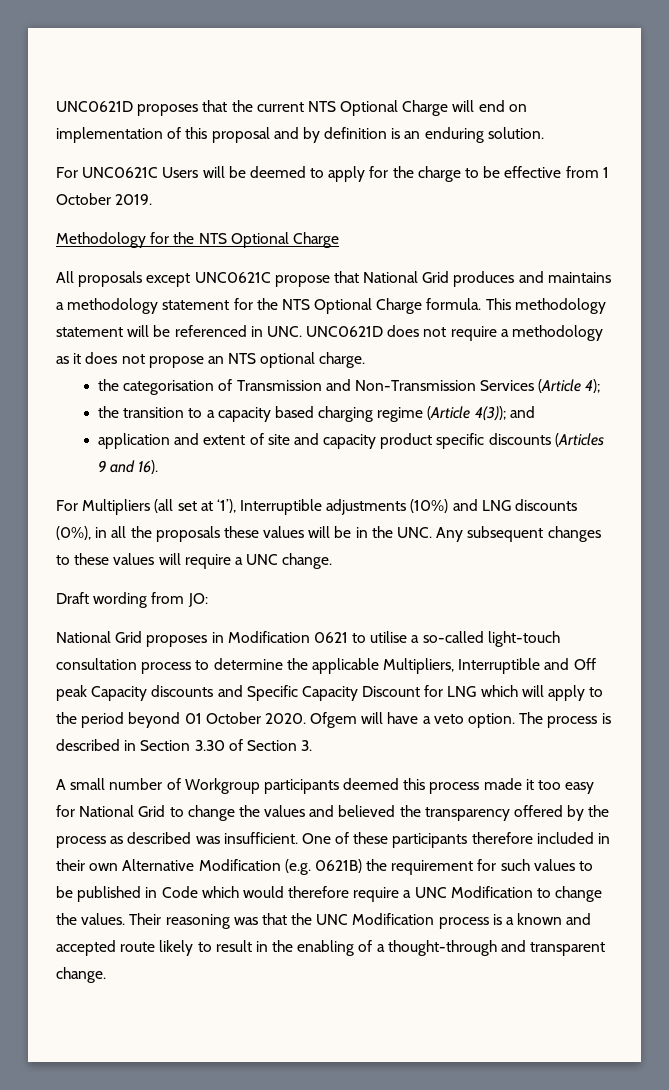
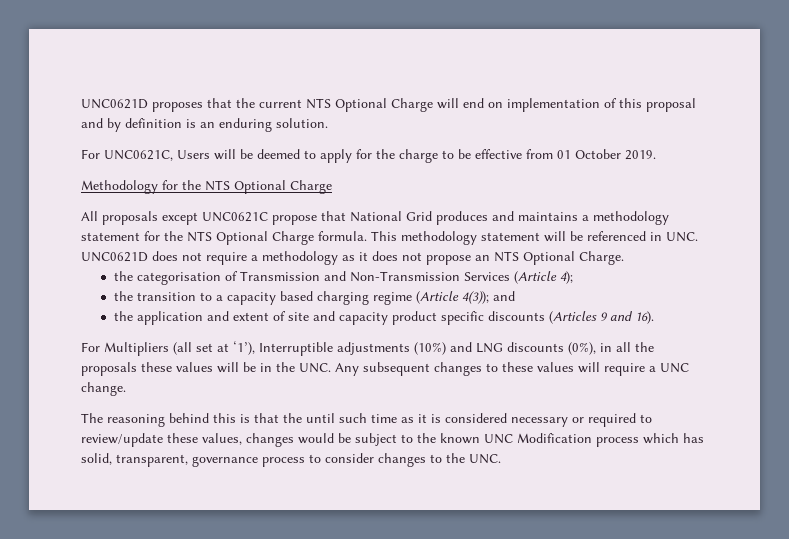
[82,167,159,178] UNC0621C -> [104,150,173,161] UNC0621C,
[602,167,609,178] 1 -> [557,150,571,159] 01
[260,352,366,368] optional charge. -> [523,251,624,265] Optional Charge.
(535, 412) none -> [113,311,133,321] the
[56,592,208,608] [56,631,560,647] [56,658,596,674] [56,685,604,701] [56,712,611,728] [56,739,313,751] [56,778,595,794] [56,805,610,821] [56,832,611,848] [56,859,594,875] [56,886,603,902] [56,913,592,929] [56,940,606,956] [56,967,106,983] Draft wording from JO: // National Grid proposes in Modification 0621 to utilise a so-called light-touch consultation process to determine the applicable Multipliers, Interruptible and Off peak Capacity discounts and Specific Capacity Discount for LNG which will apply to the period beyond 01 October 2020. Ofgem will have a veto option. The process is described in Section 3.30 of Section 3. // A small number of Workgroup participants deemed this process made it too easy for National Grid to change the values and believed the transparency offered by the process as described was insufficient. One of these participants therefore included in their own Alternative Modification (e.g. 0621B) the requirement for such values to be published in Code which would therefore require a UNC Modification to change the values. Their reasoning was that the UNC Modification process is a known and accepted route likely to result in the enabling of a thought-through and transparent change. -> [81,413,652,427] [81,433,704,447] [81,453,501,467] The reasoning behind this is that the until such time as it is considered necessary or required to review/update these values, changes would be subject to the known UNC Modification process which has solid, transparent, governance process to consider changes to the UNC.

